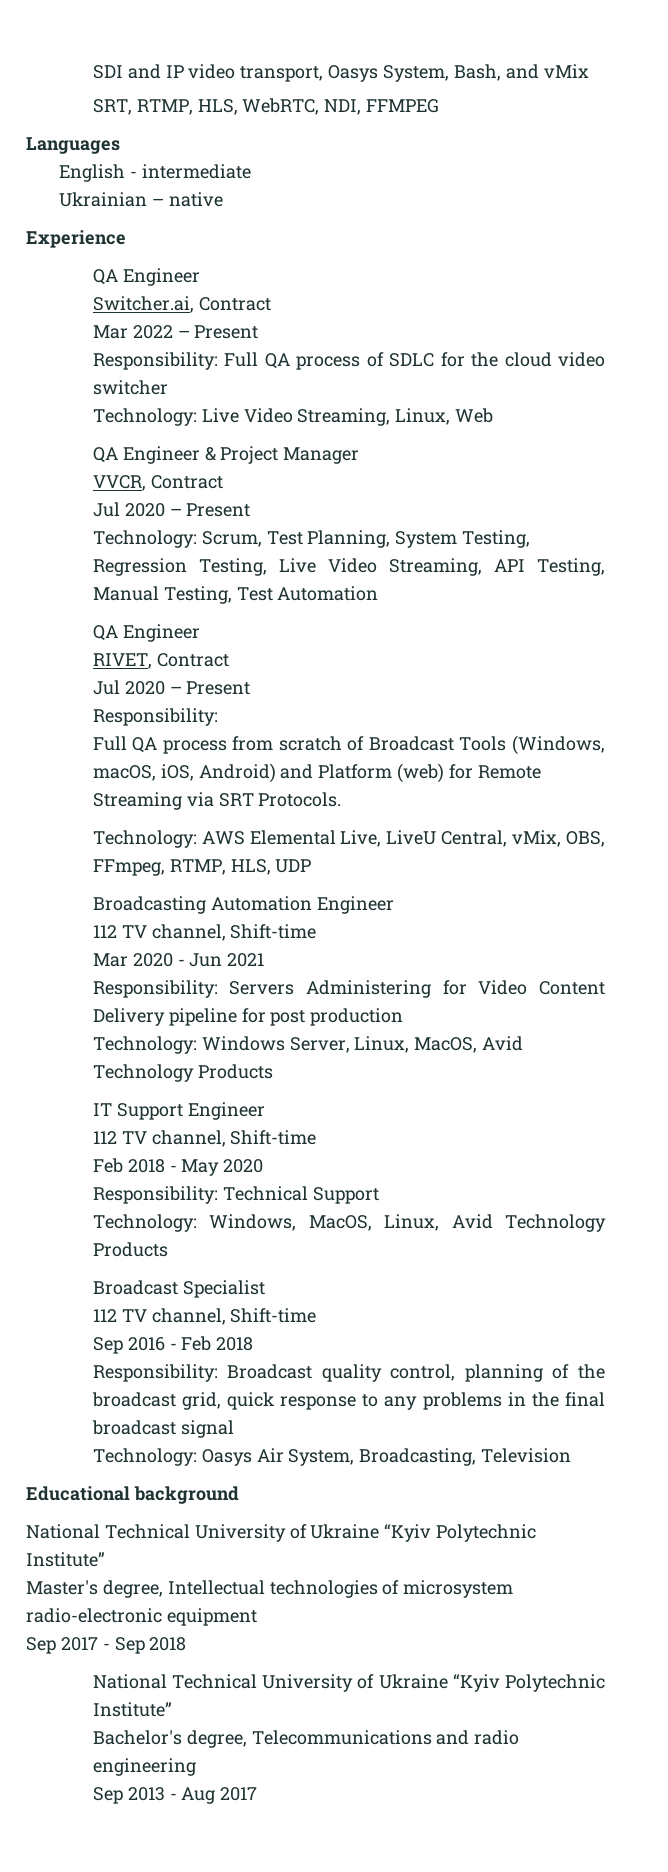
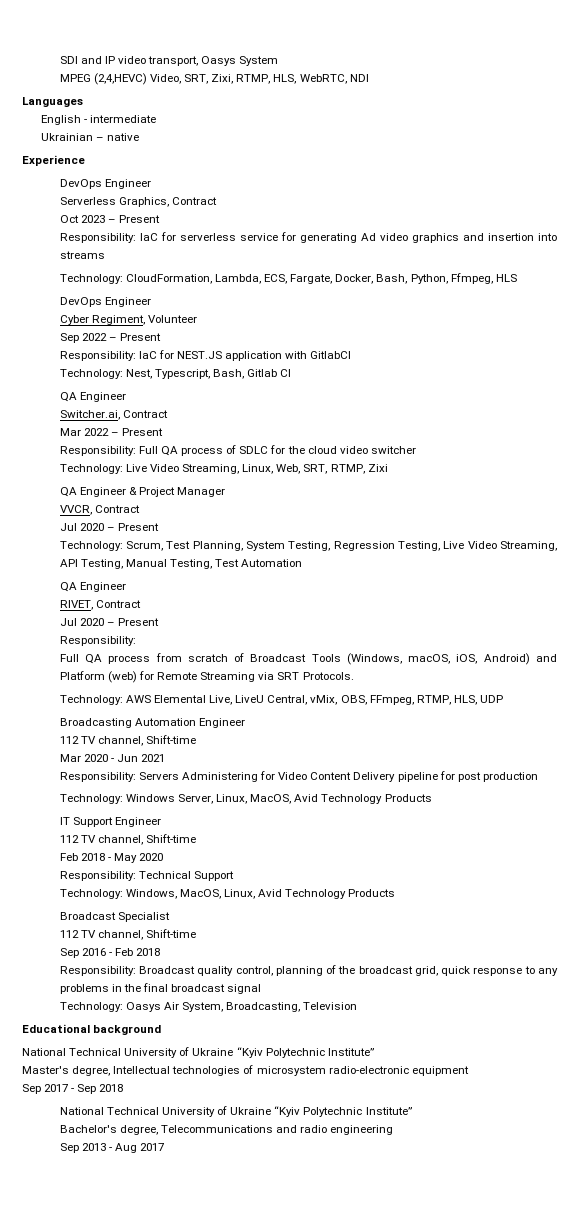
[382,64,589,82] [92,99,132,115] System, Bash, and vMix // SRT, -> [239,56,279,66] [59,73,234,85] System // MPEG (2,4,HEVC) Video, SRT, Zixi,
[324,99,440,115] NDI, FFMPEG -> [349,74,369,82] NDI
(126, 239) none -> [59,179,151,189] [59,197,218,207] [59,215,161,223] [59,232,557,243] [59,251,105,259] [59,273,517,284] [59,297,151,307] [59,315,198,325] [59,333,162,343] [59,350,352,361] [59,369,292,379] // DevOps Engineer // Serverless Graphics, Contract // Oct 2023 – Present // Responsibility: IaC for serverless service for generating Ad video graphics and insertion into streams // Technology: CloudFormation, Lambda, ECS, Fargate, Docker, Bash, Python, Ffmpeg, HLS // DevOps Engineer // Cyber Regiment, Volunteer // Sep 2022 – Present // Responsibility: IaC for NEST.JS application with GitlabCI // Technology: Nest, Typescript, Bash, Gitlab CI
[455,408,494,423] Web -> [276,464,388,474] Web, SRT, RTMP, Zixi

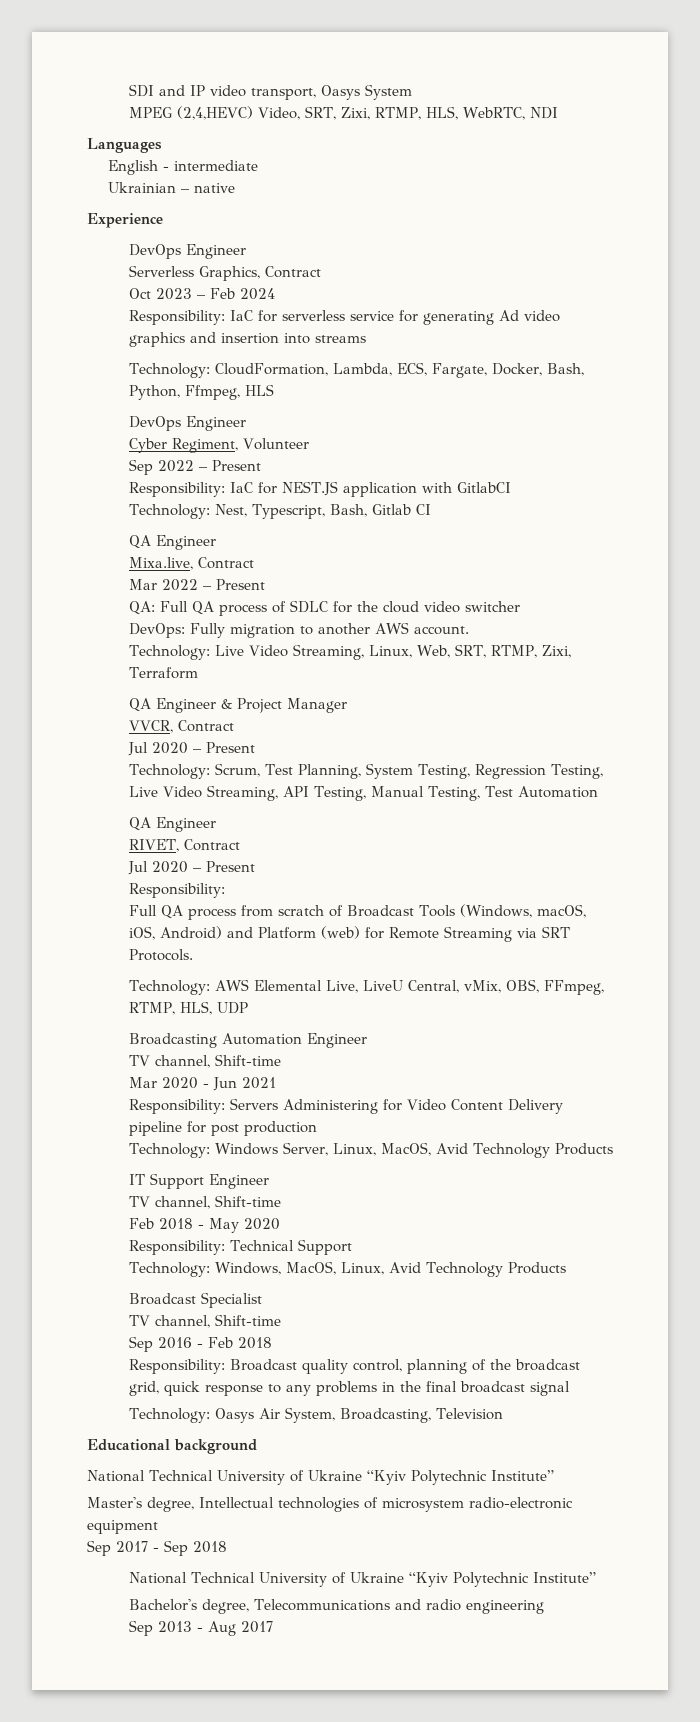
[119,215,161,223] Present -> [210,288,276,300] Feb 2024
[59,410,120,420] Switcher.ai, -> [129,557,194,570] Mixa.live,
[59,446,136,456] Responsibility: -> [129,601,156,615] QA:
(416, 450) none -> [129,622,470,638] // DevOps: Fully migration to another AWS account.
[367,464,388,472] Zixi -> [541,645,571,658] [129,667,199,679] Zixi, Terraform
[59,736,79,744] 112 -> (368, 1040) none
[59,835,79,843] 112 -> (270, 1181) none
[59,930,79,938] 112 -> (263, 1300) none

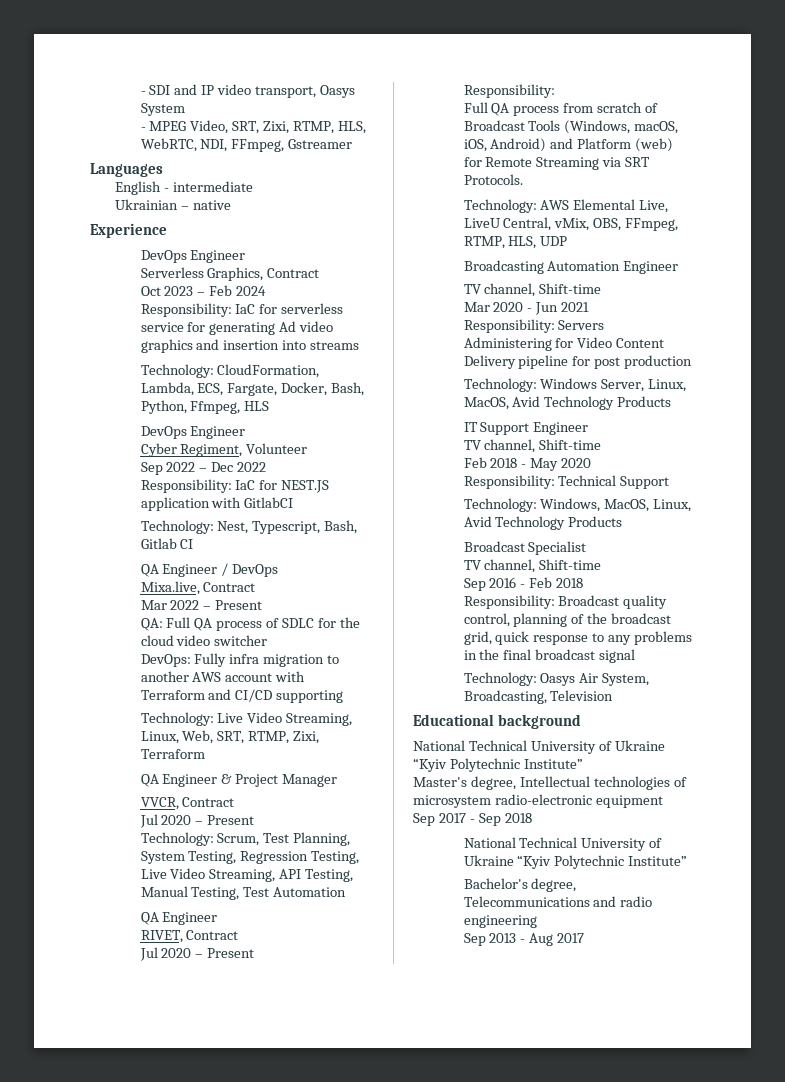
(129, 90) none -> [140,91,146,95] -
[129,106,254,120] MPEG (2,4,HEVC) -> [140,121,187,131] - MPEG
[529,107,558,119] NDI -> [200,139,353,152] NDI, FFmpeg, Gstreamer
[212,460,262,471] Present -> [211,462,267,472] Dec 2022
(217, 542) none -> [221,563,279,577] / DevOps
(226, 630) none -> [229,654,260,664] infra
[414,626,470,635] account. -> [225,671,306,682] [140,689,344,703] account with Terraform and CI/CD supporting

